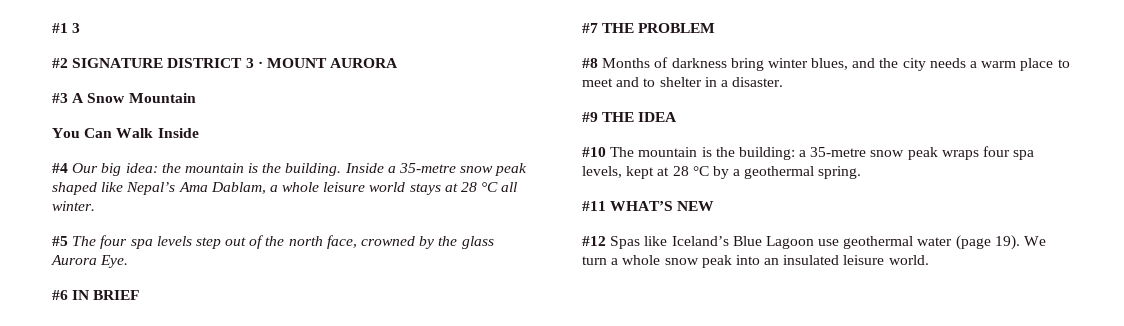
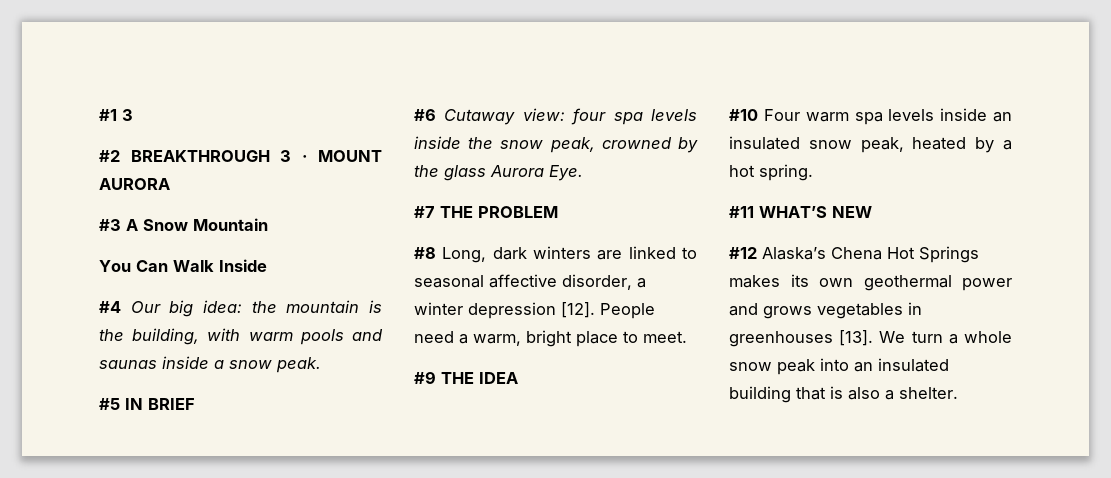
[72,58,243,68] SIGNATURE DISTRICT -> [130,150,270,162] BREAKTHROUGH
[285,163,528,176] [52,182,518,195] [52,201,95,211] [52,235,357,249] building. Inside a 35-metre snow peak shaped like Nepal’s Ama Dablam, a whole leisure world stays at 28 °C all winter. // #5 The four spa levels step out of the north face, -> [132,328,383,345] [99,356,321,373] [99,398,195,410] [414,108,697,125] [414,136,595,153] building, with warm pools and saunas inside a snow peak. // #5 IN BRIEF // #6 Cutaway view: four spa levels inside the snow peak,
[52,290,140,300] // #6 IN BRIEF -> (583, 173) none
[602,57,1070,71] [582,77,784,87] [582,112,678,122] [582,146,1035,160] [582,166,709,179] Months of darkness bring winter blues, and the city needs a warm place to meet and to shelter in a disaster. // #9 THE IDEA // #10 The mountain is the building: a 35-metre snow peak wraps four spa levels, kept at 28 °C -> [442,246,697,263] [414,274,646,290] [414,302,655,319] [414,330,687,347] [414,371,518,384] [729,108,1012,125] [729,136,967,153] Long, dark winters are linked to seasonal affective disorder, a winter depression [12]. People need a warm, bright place to meet. // #9 THE IDEA // #10 Four warm spa levels inside an insulated snow peak, heated
[744,166,815,179] geothermal -> [729,165,755,177] hot
[610,235,1020,250] Spas like Iceland’s Blue Lagoon use geothermal water (page 19). -> [762,246,979,263] [729,274,1012,291] [729,302,922,319] [729,330,874,347] Alaska’s Chena Hot Springs makes its own geothermal power and grows vegetables in greenhouses [13].
[843,255,929,265] leisure world. -> [729,386,958,403] building that is also a shelter.

